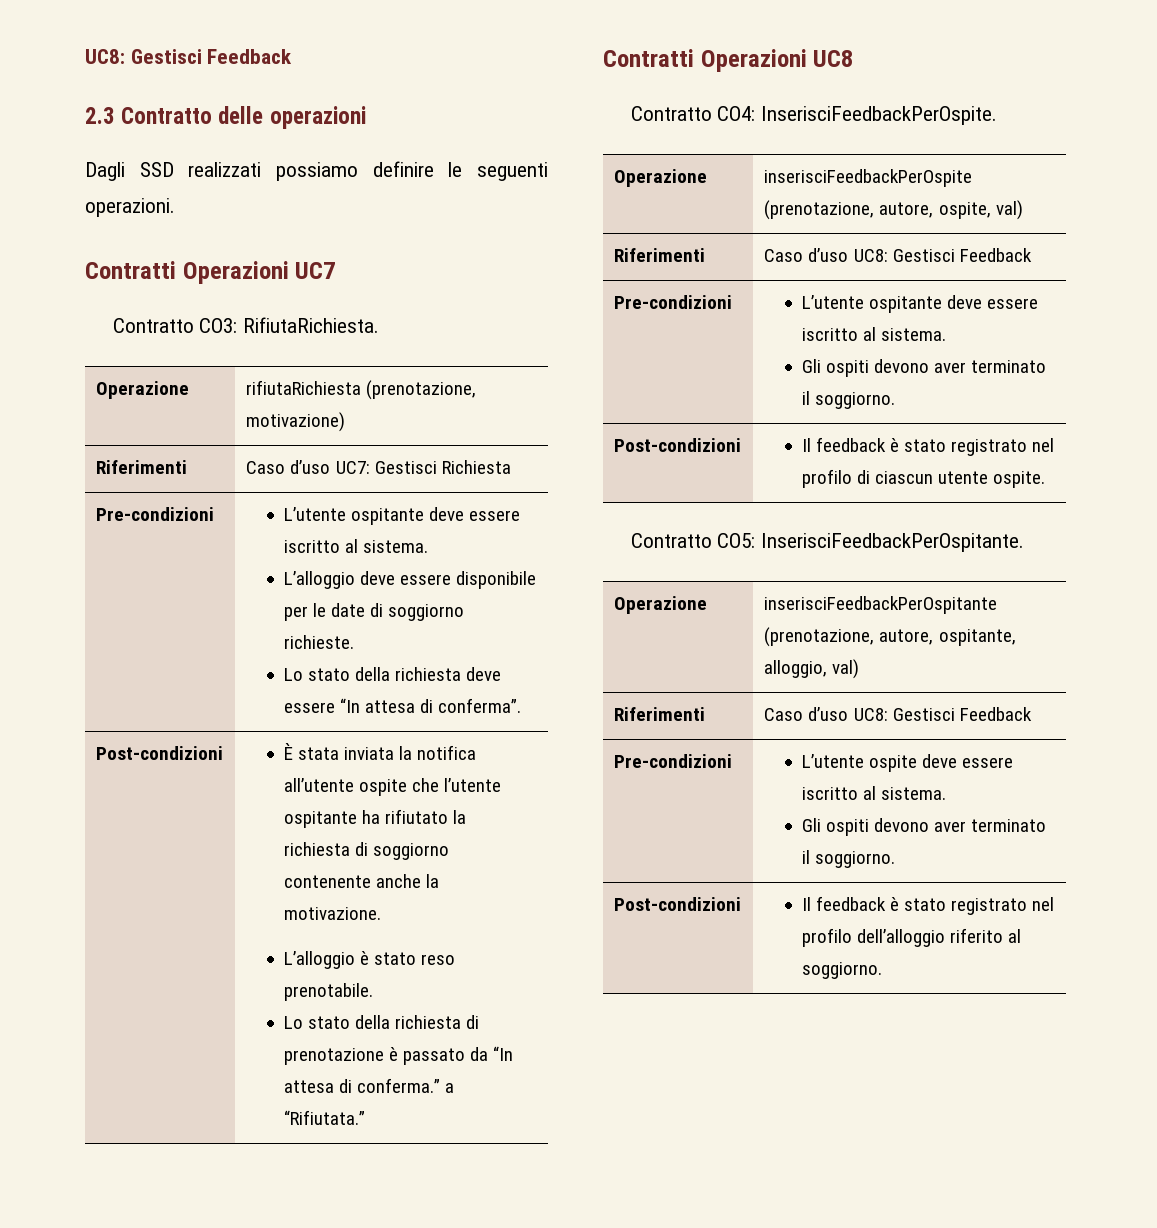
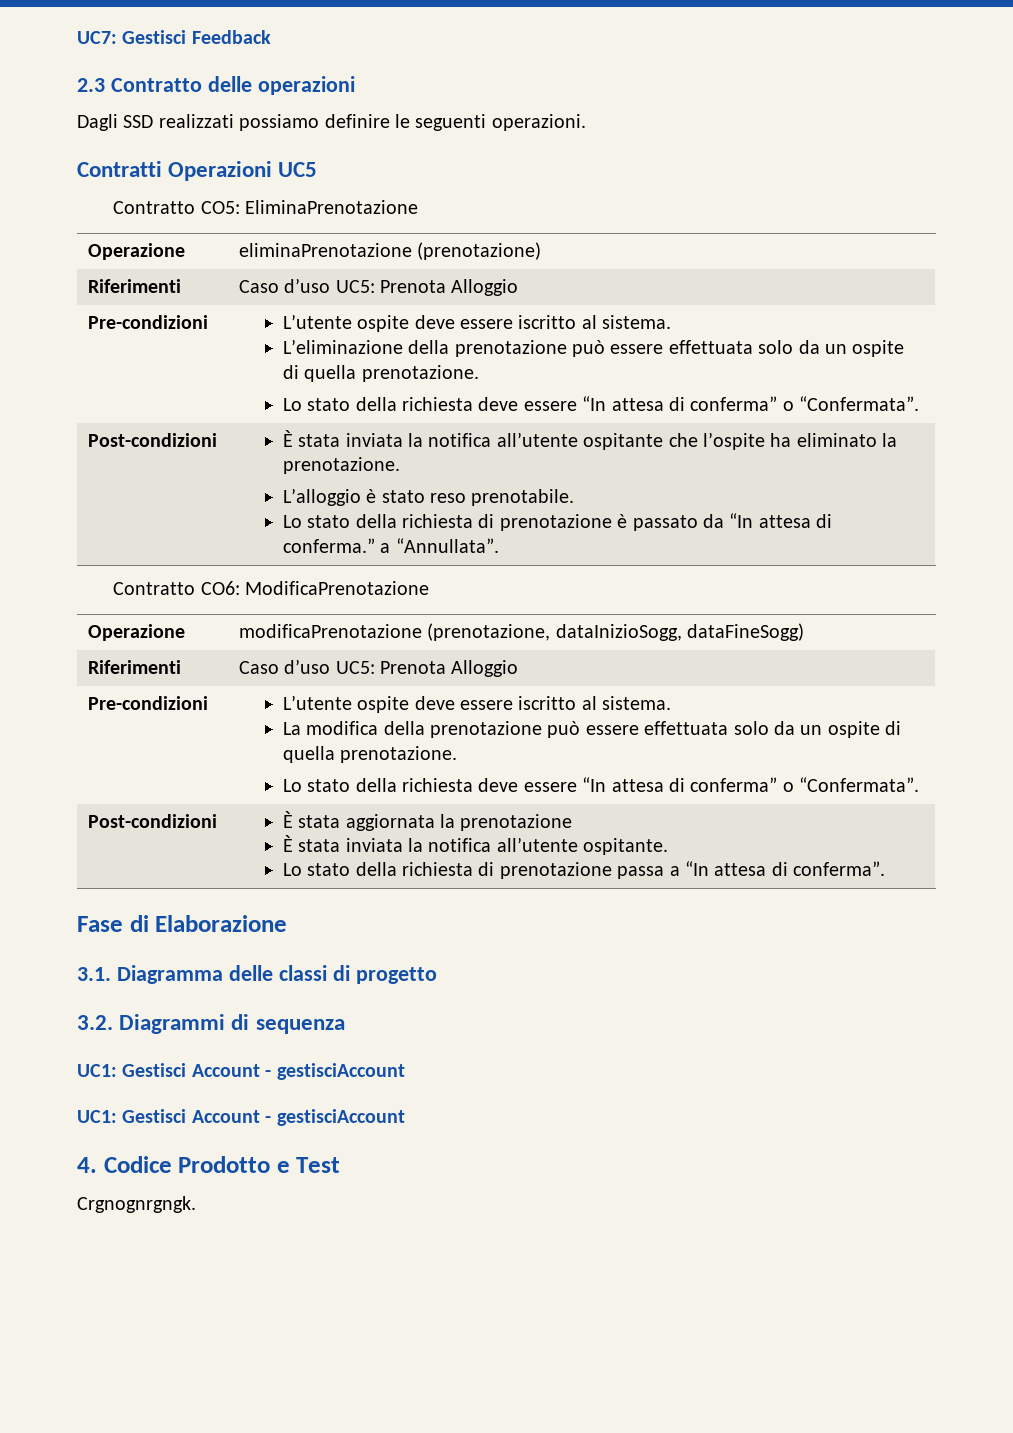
[85,49,125,64] UC8: -> [77,31,117,44] UC7:
[295,262,336,279] [112,317,379,333] [96,381,190,399] [246,380,477,400] [246,412,346,432] [96,460,188,474] [246,460,511,474] [96,507,215,521] [283,507,521,525] [283,539,429,553] [283,571,537,589] [283,603,465,621] [283,635,354,649] [283,667,502,681] [283,698,522,713] UC7 // Contratto CO3: RifiutaRichiesta. // Operazione | rifiutaRichiesta (prenotazione, motivazione) // Riferimenti | Caso d’uso UC7: Gestisci Richiesta // Pre-condizioni | L’utente ospitante deve essere iscritto al sistema. // L’alloggio deve essere disponibile per le date di soggiorno richieste. // Lo stato della richiesta deve essere “In attesa di conferma”. -> [278,162,318,177] [113,200,419,214] [87,243,185,260] [238,242,542,260] [87,279,181,293] [238,278,519,296] [87,315,208,329] [282,314,672,332] [282,339,905,357] [282,365,479,382] [282,396,920,411] UC5 // Contratto CO5: EliminaPrenotazione // Operazione | eliminaPrenotazione (prenotazione) // Riferimenti | Caso d’uso UC5: Prenota Alloggio // Pre-condizioni | L’utente ospite deve essere iscritto al sistema. // L’eliminazione della prenotazione può essere effettuata solo da un ospite di quella prenotazione. // Lo stato della richiesta deve essere “In attesa di conferma” o “Confermata”.
[358,778,502,796] [283,809,467,828] [283,842,450,860] [283,874,440,888] [283,907,381,920] ospite che l’utente ospitante ha rifiutato la richiesta di soggiorno contenente anche la motivazione. -> [583,432,898,450] [282,457,400,474] ospitante che l’ospite ha eliminato la prenotazione.
[283,1110,365,1125] [603,49,854,72] [630,106,997,125] [614,169,708,187] [764,169,973,187] [764,200,1023,220] [614,248,706,262] [764,248,1032,262] [614,295,733,309] [801,295,1039,313] [801,327,947,341] [801,359,1047,377] [801,391,895,409] [614,438,742,452] [801,437,1055,456] [801,469,1046,488] [630,533,1024,552] [614,596,708,614] [764,596,998,614] [764,627,1016,647] [764,659,860,679] [614,707,706,721] [764,707,1032,721] [614,754,733,768] [801,754,1014,772] [801,786,947,800] [801,818,1047,836] [801,850,895,868] [614,897,742,911] [801,896,1055,915] [801,928,1022,947] [801,962,882,979] “Rifiutata.” // Contratti Operazioni UC8 // Contratto CO4: InserisciFeedbackPerOspite. // Operazione | inserisciFeedbackPerOspite (prenotazione, autore, ospite, val) // Riferimenti | Caso d’uso UC8: Gestisci Feedback // Pre-condizioni | L’utente ospitante deve essere iscritto al sistema. // Gli ospiti devono aver terminato il soggiorno. // Post-condizioni | Il feedback è stato registrato nel profilo di ciascun utente ospite. // Contratto CO5: InserisciFeedbackPerOspitante. // Operazione | inserisciFeedbackPerOspitante (prenotazione, autore, ospitante, alloggio, val) // Riferimenti | Caso d’uso UC8: Gestisci Feedback // Pre-condizioni | L’utente ospite deve essere iscritto al sistema. // Gli ospiti devono aver terminato il soggiorno. // Post-condizioni | Il feedback è stato registrato nel profilo dell’alloggio riferito al soggiorno. -> [395,538,499,553] [113,581,430,595] [87,624,185,641] [238,623,805,641] [87,660,181,674] [238,659,519,677] [87,696,208,710] [282,695,672,713] [282,721,902,738] [282,746,458,763] [282,777,920,792] [87,814,217,828] [282,811,573,831] [282,835,669,855] [282,861,886,879] [77,915,288,932] [77,965,437,984] [77,1014,345,1034] [77,1063,405,1080] [77,1109,405,1126] [77,1156,341,1173] [77,1196,196,1213] “Annullata”. // Contratto CO6: ModificaPrenotazione // Operazione | modificaPrenotazione (prenotazione, dataInizioSogg, dataFineSogg) // Riferimenti | Caso d’uso UC5: Prenota Alloggio // Pre-condizioni | L’utente ospite deve essere iscritto al sistema. // La modifica della prenotazione può essere effettuata solo da un ospite di quella prenotazione. // Lo stato della richiesta deve essere “In attesa di conferma” o “Confermata”. // Post-condizioni | È stata aggiornata la prenotazione // È stata inviata la notifica all’utente ospitante. // Lo stato della richiesta di prenotazione passa a “In attesa di conferma”. // Fase di Elaborazione // 3.1. Diagramma delle classi di progetto // 3.2. Diagrammi di sequenza // UC1: Gestisci Account - gestisciAccount // UC1: Gestisci Account - gestisciAccount // 4. Codice Prodotto e Test // Crgnognrgngk.

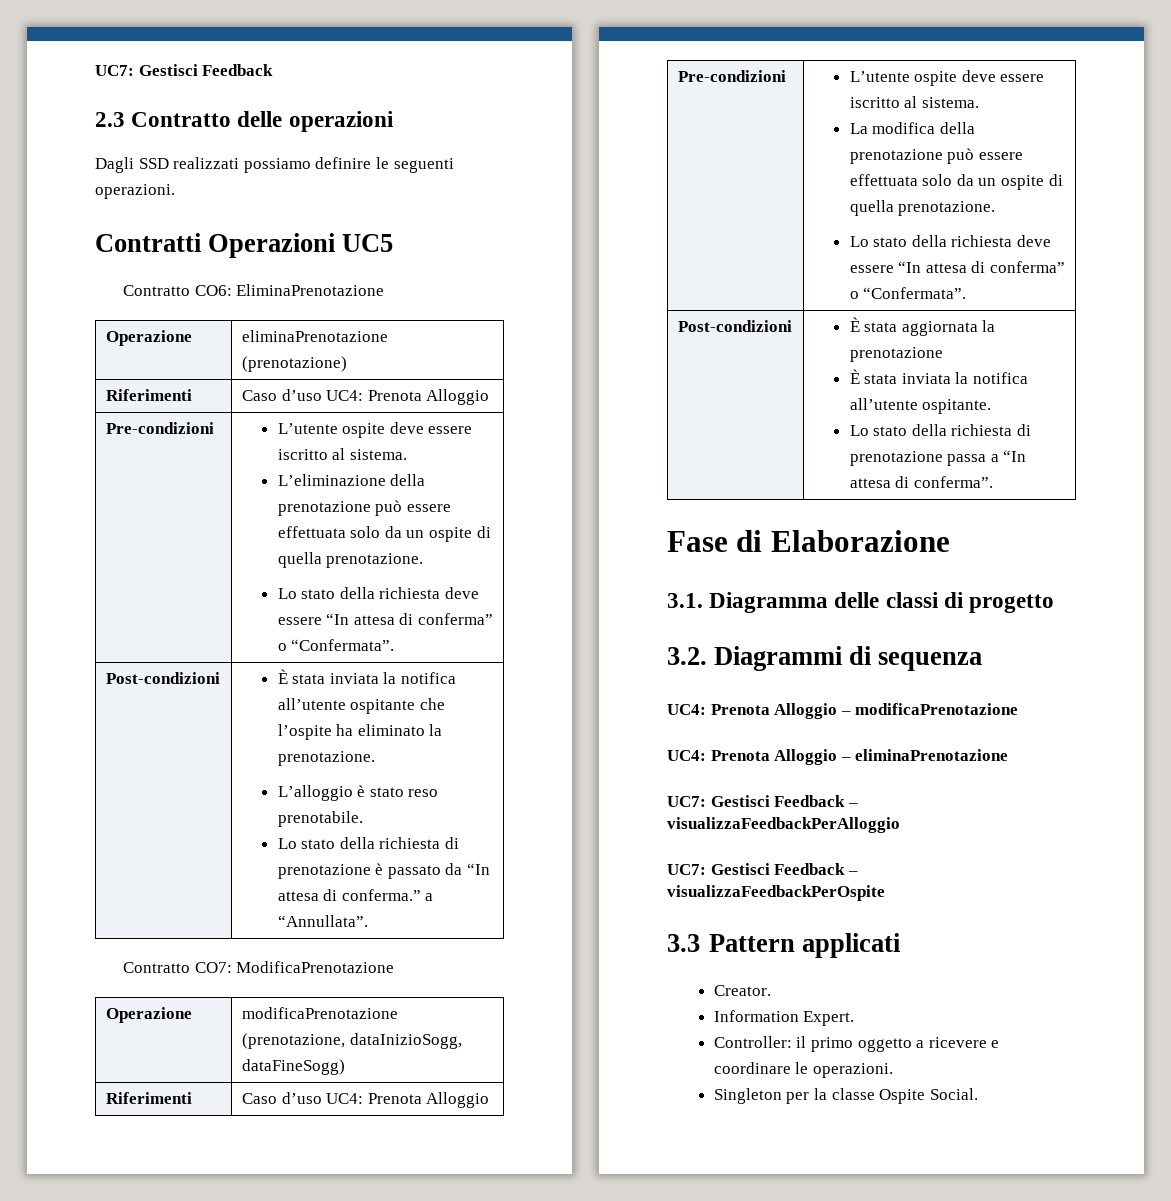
[200,201,240,214] CO5: -> [194,285,232,296] CO6:
[335,280,375,293] UC5: -> [326,390,364,401] UC4:
[200,581,240,595] CO6: -> [194,962,232,973] CO7:
[335,661,375,674] UC5: -> [326,1093,364,1104] UC4:
[77,1063,405,1080] [77,1109,405,1126] [77,1156,341,1173] [77,1196,196,1213] UC1: Gestisci Account - gestisciAccount // UC1: Gestisci Account - gestisciAccount // 4. Codice Prodotto e Test // Crgnognrgngk. -> [667,703,1019,719] [667,749,1009,765] [667,795,858,807] [667,817,900,833] [667,863,858,875] [667,885,885,901] [667,933,900,958] [713,985,771,996] [713,1010,855,1026] [713,1036,1000,1052] [713,1062,894,1078] [713,1088,978,1104] UC4: Prenota Alloggio – modificaPrenotazione // UC4: Prenota Alloggio – eliminaPrenotazione // UC7: Gestisci Feedback – visualizzaFeedbackPerAlloggio // UC7: Gestisci Feedback – visualizzaFeedbackPerOspite // 3.3 Pattern applicati // Creator. // Information Expert. // Controller: il primo oggetto a ricevere e coordinare le operazioni. // Singleton per la classe Ospite Social.

